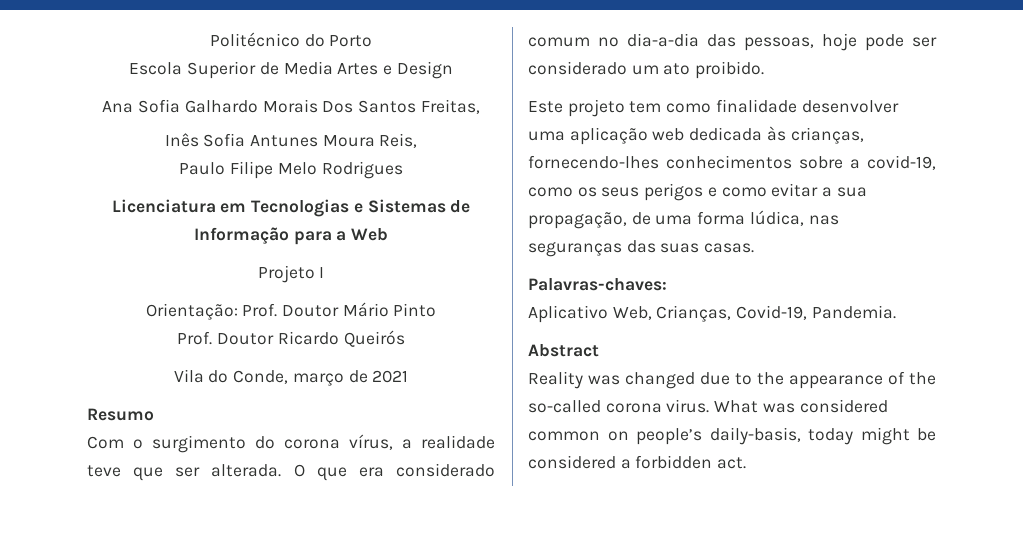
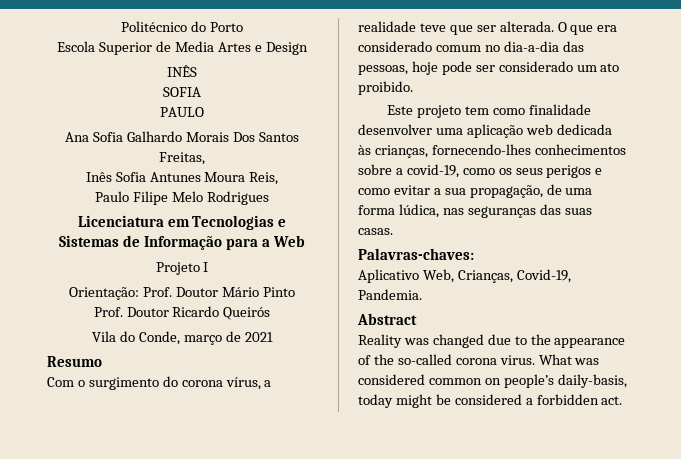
(453, 70) none -> [167,65,197,77] [163,87,201,97] [160,107,204,117] // INÊS // SOFIA // PAULO

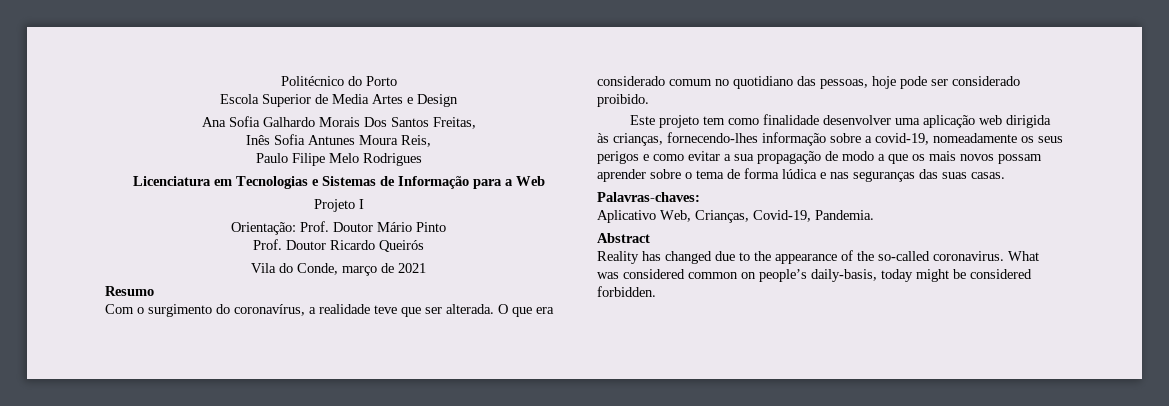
[167,65,197,77] [163,87,201,97] [160,107,204,117] // INÊS // SOFIA // PAULO -> (458, 100) none
[181,377,261,390] corona vírus, -> [234,304,305,316] coronavírus,
[503,41,559,52] dia-a-dia -> [733,76,793,89] quotidiano
[576,63,620,72] um ato -> (1020, 81) none
[556,124,612,135] dedicada -> [1006,115,1052,128] dirigida
[534,144,626,155] conhecimentos -> [762,132,826,146] informação
[462,168,495,175] como -> [933,133,1017,143] nomeadamente
[469,184,593,198] [358,204,439,218] propagação, de uma forma lúdica, -> [757,151,1042,164] [597,168,826,182] propagação de modo a que os mais novos possam aprender sobre o tema de forma lúdica e
[403,338,429,345] was -> [642,251,661,261] has
[455,355,535,365] corona virus. -> [933,251,1004,261] coronavirus.
[525,394,623,405] a forbidden act. -> [597,286,656,297] forbidden.

